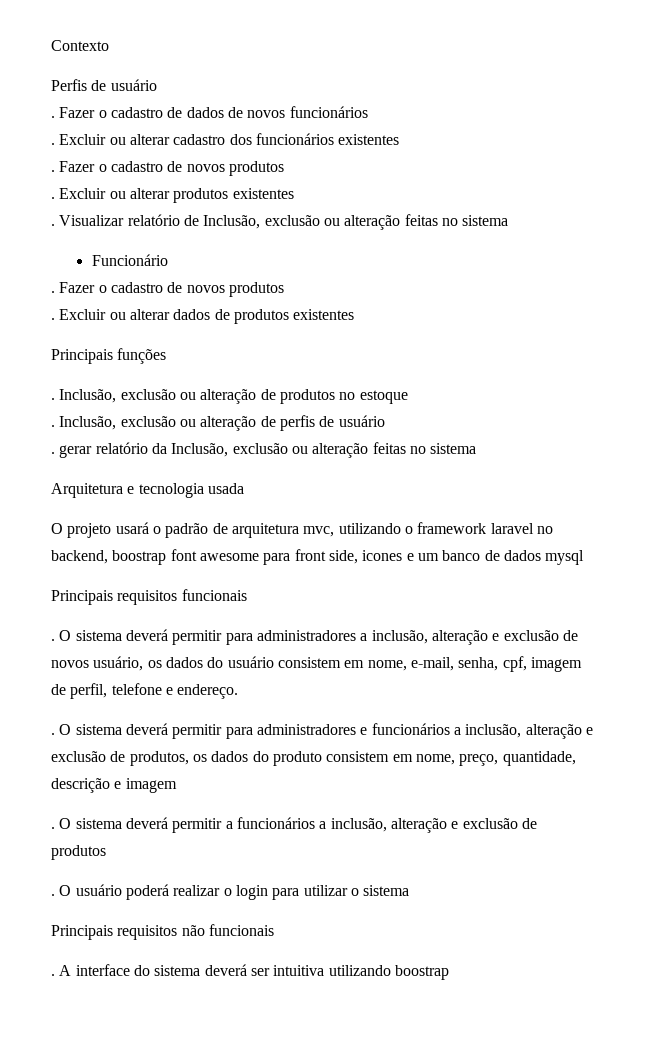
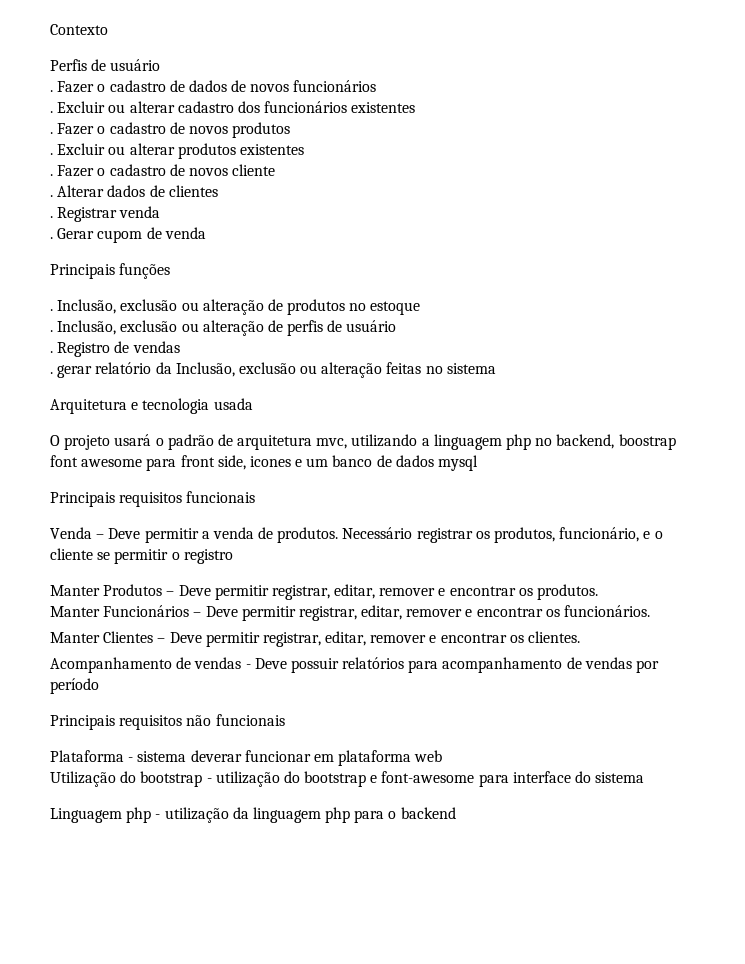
[51,214,509,230] [91,254,168,266] [51,282,284,297] [51,309,355,324] // . Visualizar relatório de Inclusão, exclusão ou alteração feitas no sistema // Funcionário // . Fazer o cadastro de novos produtos // . Excluir ou alterar dados de produtos existentes -> [50,164,276,177] [50,185,218,197] [50,206,161,222] [50,227,206,243] // . Fazer o cadastro de novos cliente // . Alterar dados de clientes // . Registrar venda // . Gerar cupom de venda
(385, 421) none -> [50,341,180,357] // . Registro de vendas
[404,522,534,534] o framework laravel -> [421,434,532,450] a linguagem php
[51,629,578,645] [51,656,582,672] [51,683,239,699] [51,723,593,739] [51,751,576,766] [51,778,177,793] [51,817,537,833] [51,845,106,860] [51,884,410,900] [51,924,274,940] [51,964,449,980] . O sistema deverá permitir para administradores a inclusão, alteração e exclusão de novos usuário, os dados do usuário consistem em nome, e-mail, senha, cpf, imagem de perfil, telefone e endereço. // . O sistema deverá permitir para administradores e funcionários a inclusão, alteração e exclusão de produtos, os dados do produto consistem em nome, preço, quantidade, descrição e imagem // . O sistema deverá permitir a funcionários a inclusão, alteração e exclusão de produtos // . O usuário poderá realizar o login para utilizar o sistema // Principais requisitos não funcionais // . A interface do sistema deverá ser intuitiva utilizando boostrap -> [50,527,663,543] [50,548,233,564] [50,584,599,600] [50,605,651,621] [50,631,581,647] [50,657,660,673] [50,678,99,694] [50,714,285,730] [50,750,443,766] [50,771,645,787] [50,807,456,823] Venda – Deve permitir a venda de produtos. Necessário registrar os produtos, funcionário, e o cliente se permitir o registro // Manter Produtos – Deve permitir registrar, editar, remover e encontrar os produtos. // Manter Funcionários – Deve permitir registrar, editar, remover e encontrar os funcionários. // Manter Clientes – Deve permitir registrar, editar, remover e encontrar os clientes. // Acompanhamento de vendas - Deve possuir relatórios para acompanhamento de vendas por período // Principais requisitos não funcionais // Plataforma - sistema deverar funcionar em plataforma web // Utilização do bootstrap - utilização do bootstrap e font-awesome para interface do sistema // Linguagem php - utilização da linguagem php para o backend

